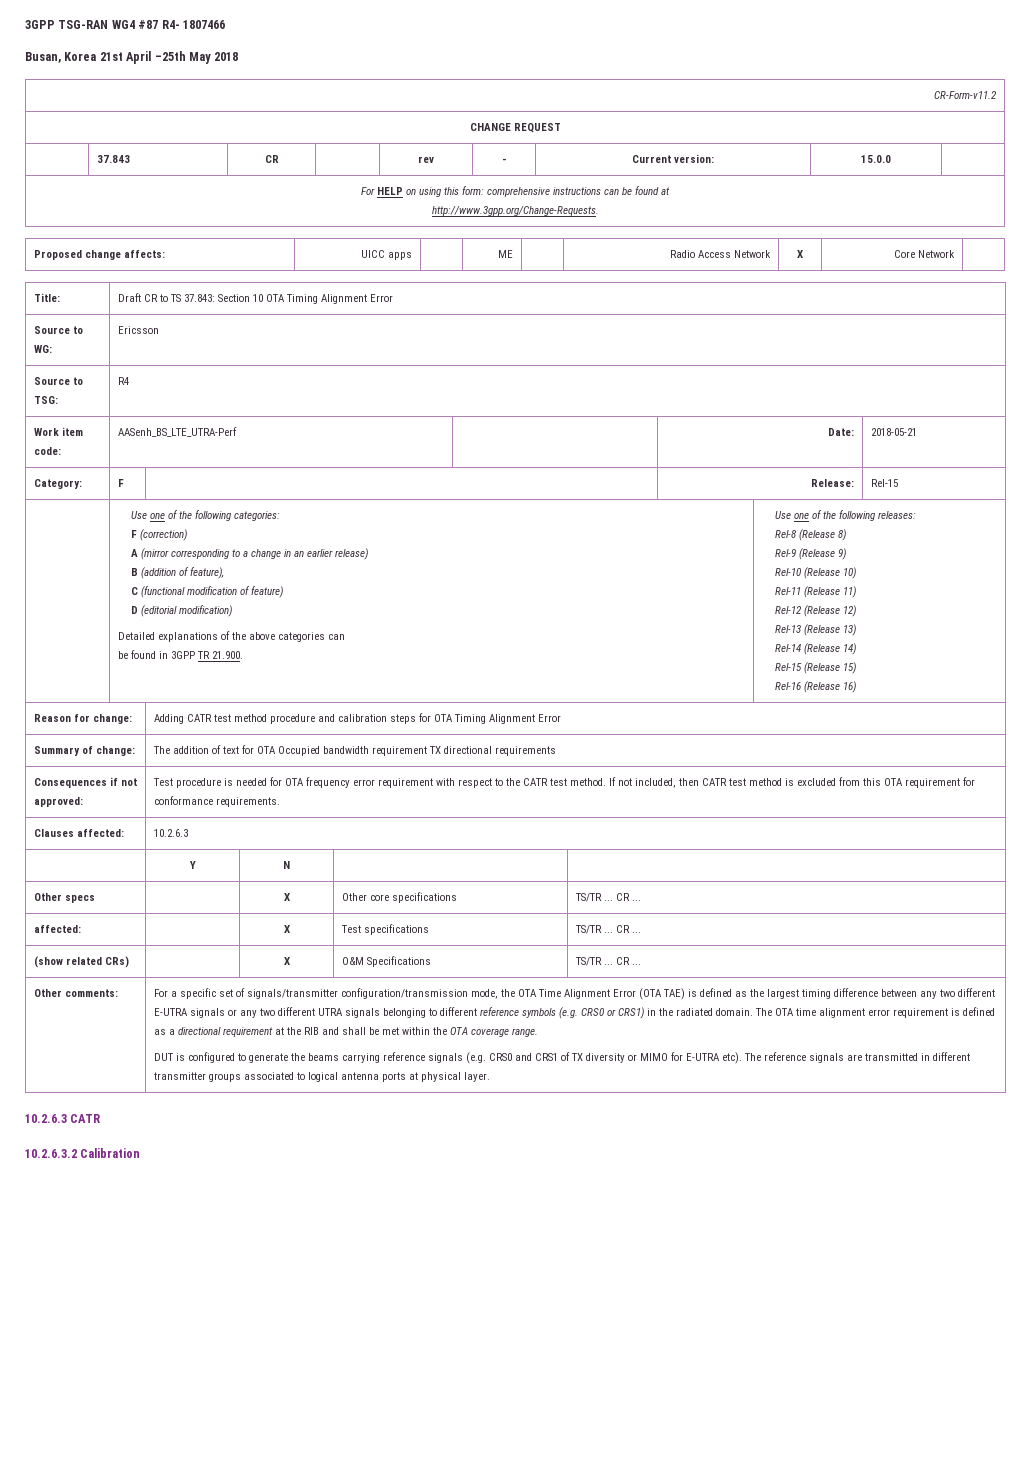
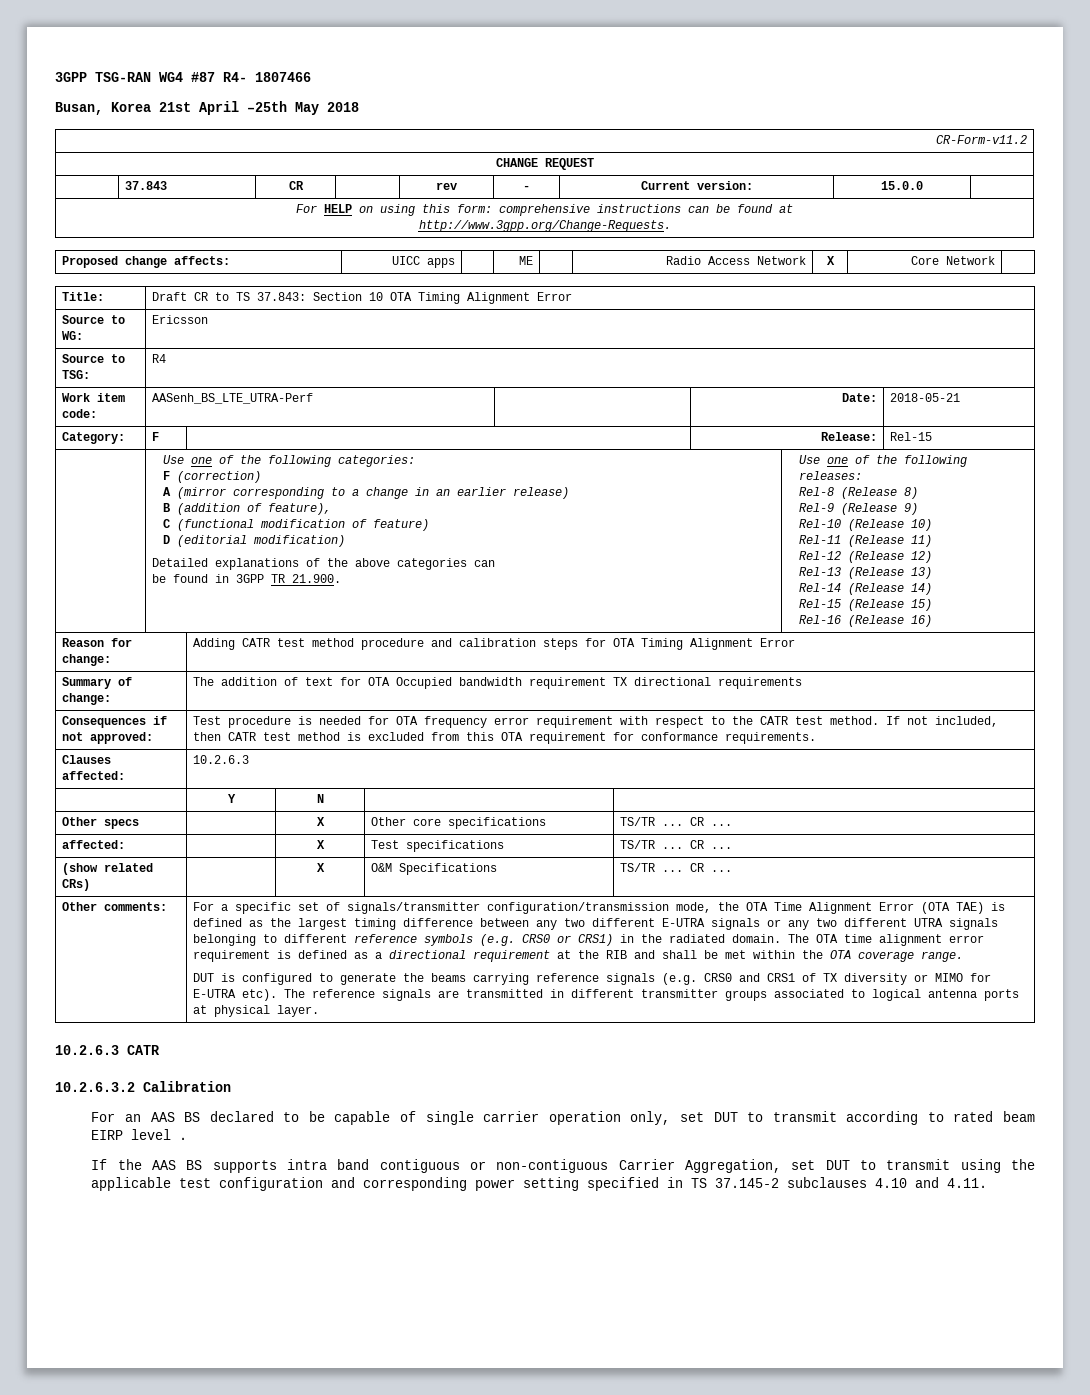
(141, 1153) none -> [91,1111,1035,1125] [91,1129,188,1140] [91,1159,1035,1173] [91,1177,988,1191] // For an AAS BS declared to be capable of single carrier operation only, set DUT to transmit according to rated beam EIRP level . // If the AAS BS supports intra band contiguous or non-contiguous Carrier Aggregation, set DUT to transmit using the applicable test configuration and corresponding power setting specified in TS 37.145-2 subclauses 4.10 and 4.11.

